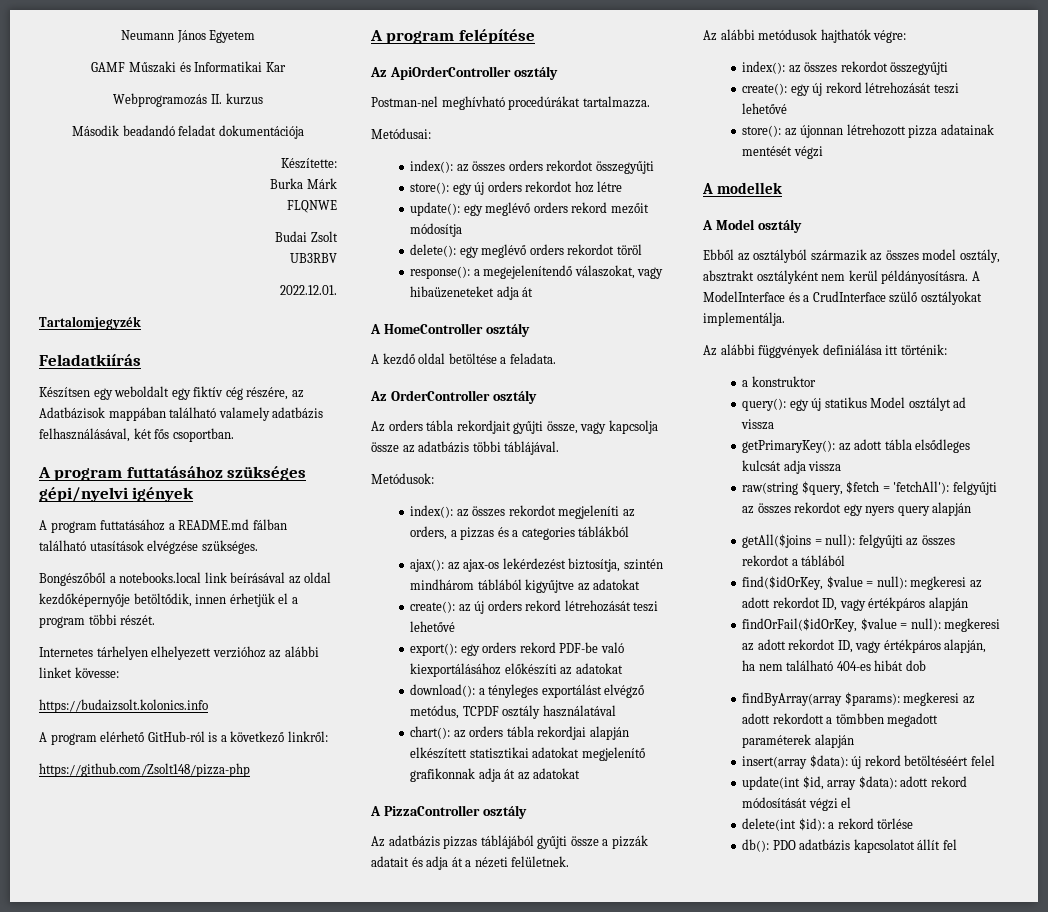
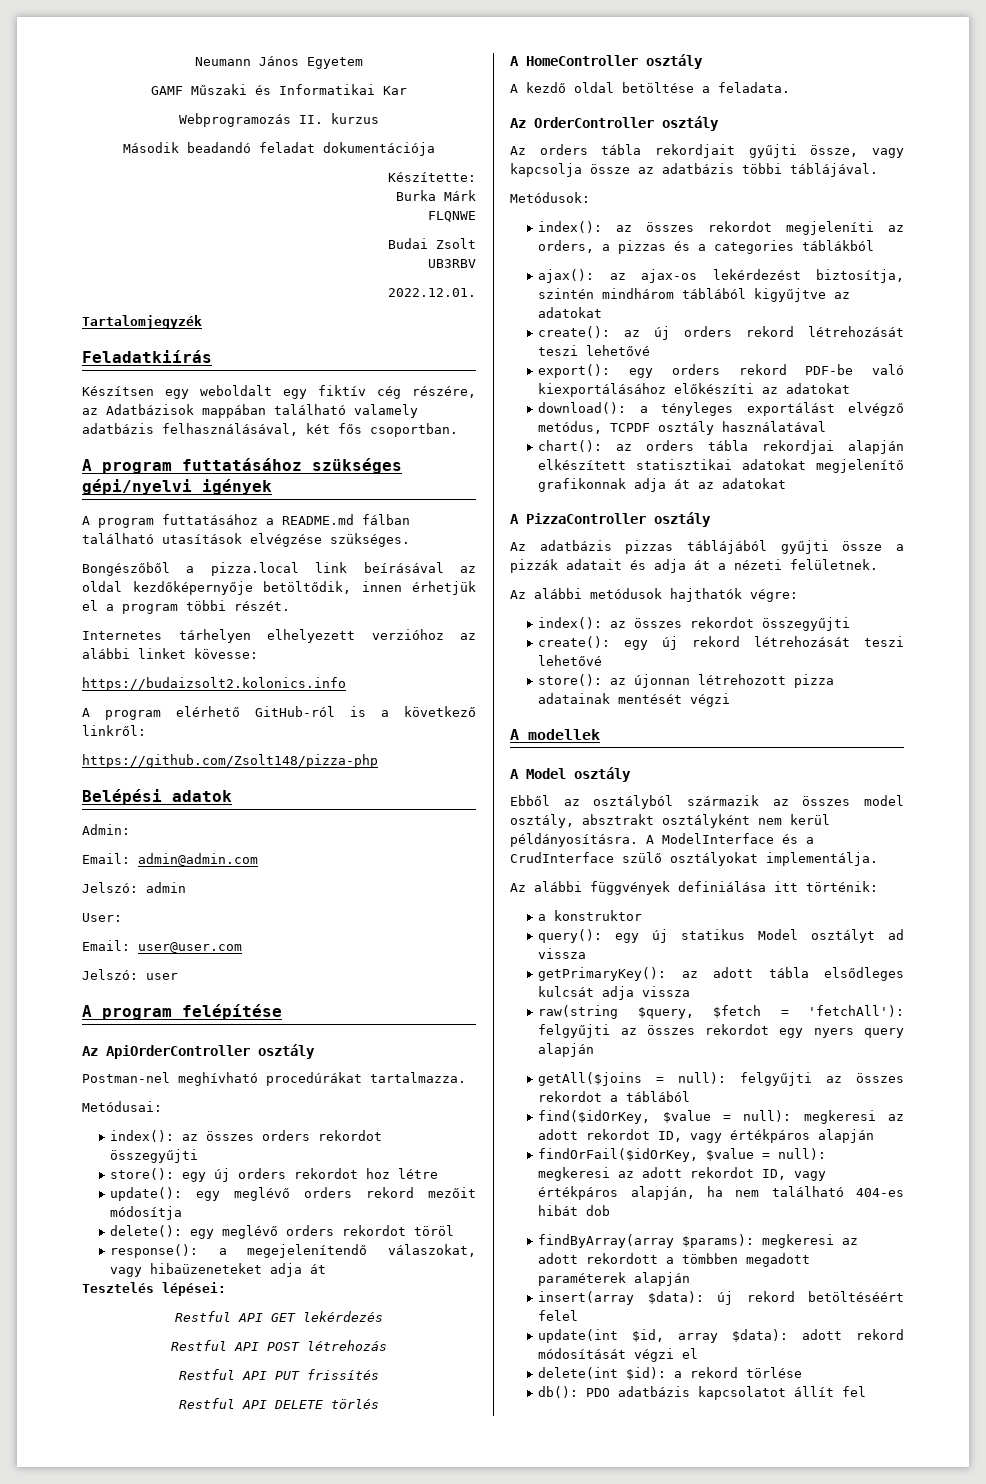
[119,572,202,583] notebooks.local -> [210,562,299,576] pizza.local
[39,699,208,713] https://budaizsolt.kolonics.info -> [82,677,346,691] https://budaizsolt2.kolonics.info
(250, 770) none -> [82,789,232,805] [82,824,130,835] [82,853,258,866] [82,882,186,893] [82,913,122,922] [82,940,242,953] [82,969,178,980] // Belépési adatok // Admin: // Email: admin@admin.com // Jelszó: admin // User: // Email: user@user.com // Jelszó: user
(534, 292) none -> [82,1282,226,1296] [175,1311,383,1322] [171,1340,387,1351] [179,1369,379,1380] [179,1398,379,1409] // Tesztelés lépései: // Restful API GET lekérdezés // Restful API POST létrehozás // Restful API PUT frissítés // Restful API DELETE törlés

